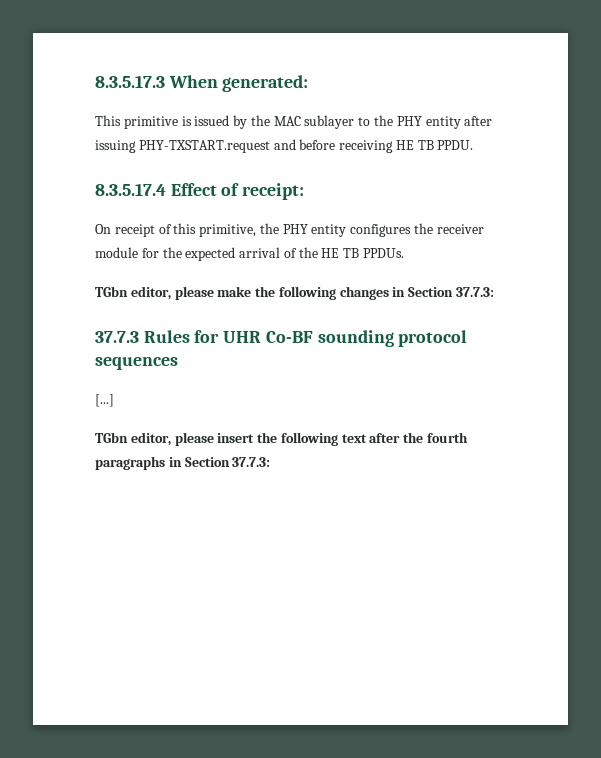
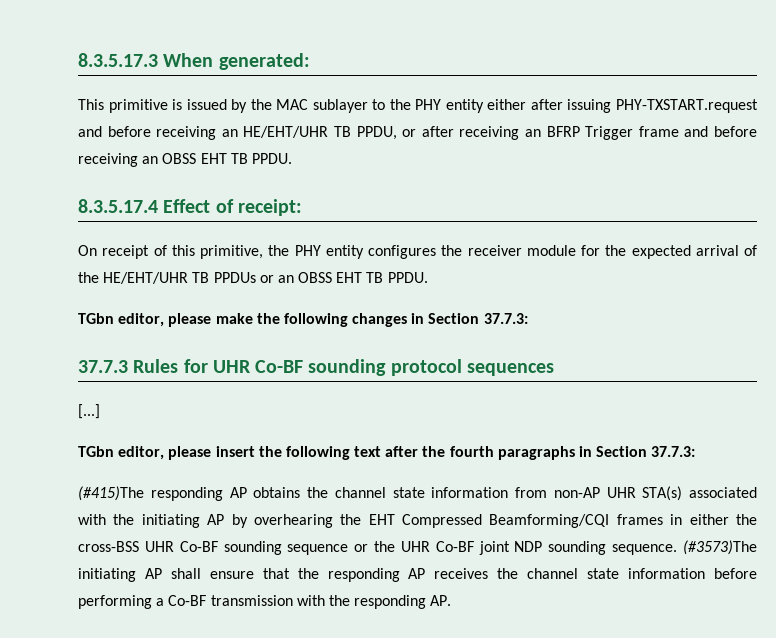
(461, 122) none -> [487,99,527,110] either
[395,140,414,150] HE -> [221,126,758,140] [78,153,227,167] an HE/EHT/UHR TB PPDU, or after receiving an BFRP Trigger frame and before receiving an OBSS EHT
[321,248,405,258] HE TB PPDUs. -> [103,272,428,284] HE/EHT/UHR TB PPDUs or an OBSS EHT TB PPDU.
(271, 462) none -> [78,486,757,501] [78,514,757,528] [78,540,757,555] [78,568,757,582] [78,595,452,609] // (#415)The responding AP obtains the channel state information from non-AP UHR STA(s) associated with the initiating AP by overhearing the EHT Compressed Beamforming/CQI frames in either the cross-BSS UHR Co-BF sounding sequence or the UHR Co-BF joint NDP sounding sequence. (#3573)The initiating AP shall ensure that the responding AP receives the channel state information before performing a Co-BF transmission with the responding AP.

